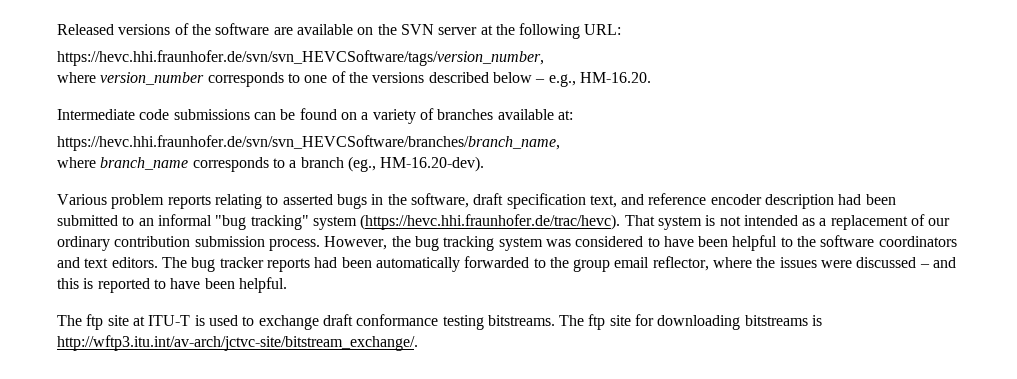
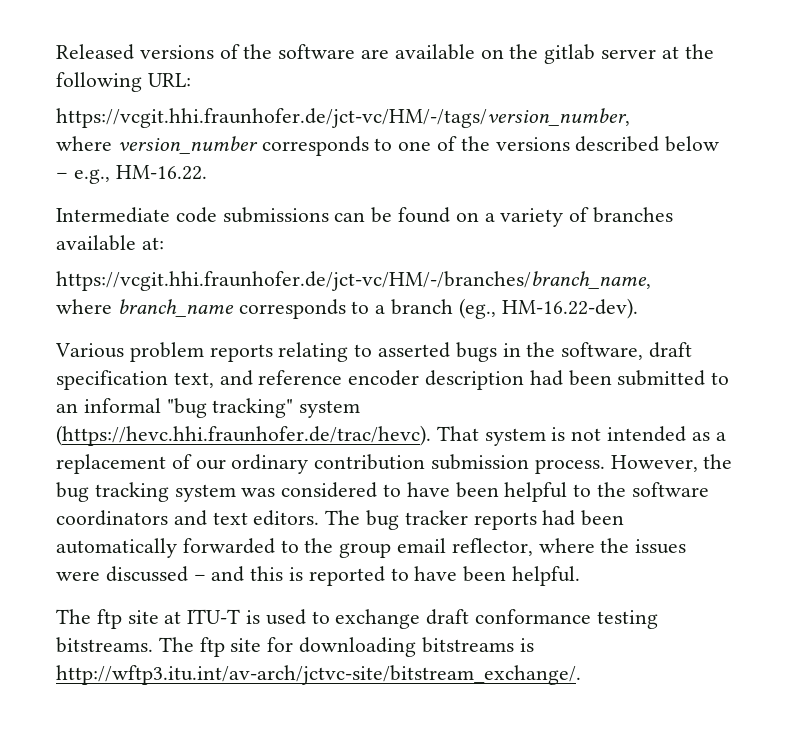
[400,24,434,35] SVN -> [544,44,596,64] gitlab
[57,50,544,66] https://hevc.hhi.fraunhofer.de/svn/svn_HEVCSoftware/tags/version_number, -> [56,108,630,128] https://vcgit.hhi.fraunhofer.de/jct-vc/HM/-/tags/version_number,
[579,72,651,83] HM-16.20. -> [115,165,207,180] HM-16.22.
[57,135,560,151] https://hevc.hhi.fraunhofer.de/svn/svn_HEVCSoftware/branches/branch_name, -> [56,271,651,291] https://vcgit.hhi.fraunhofer.de/jct-vc/HM/-/branches/branch_name,
[380,156,485,172] HM-16.20-dev). -> [501,298,638,319] HM-16.22-dev).

